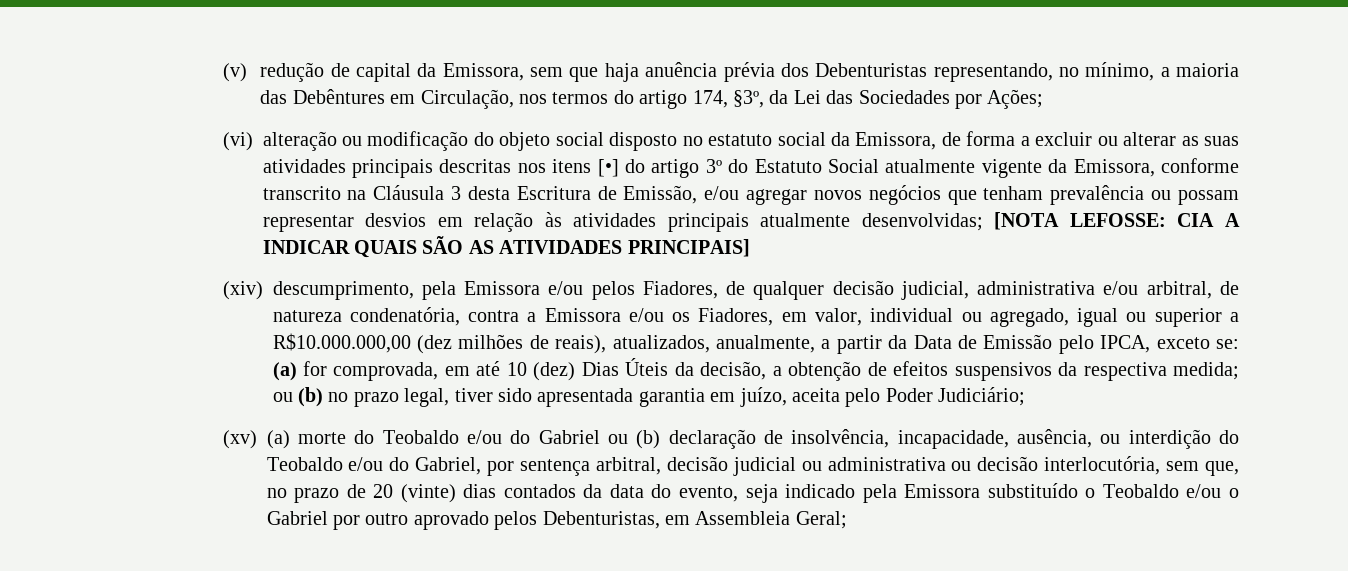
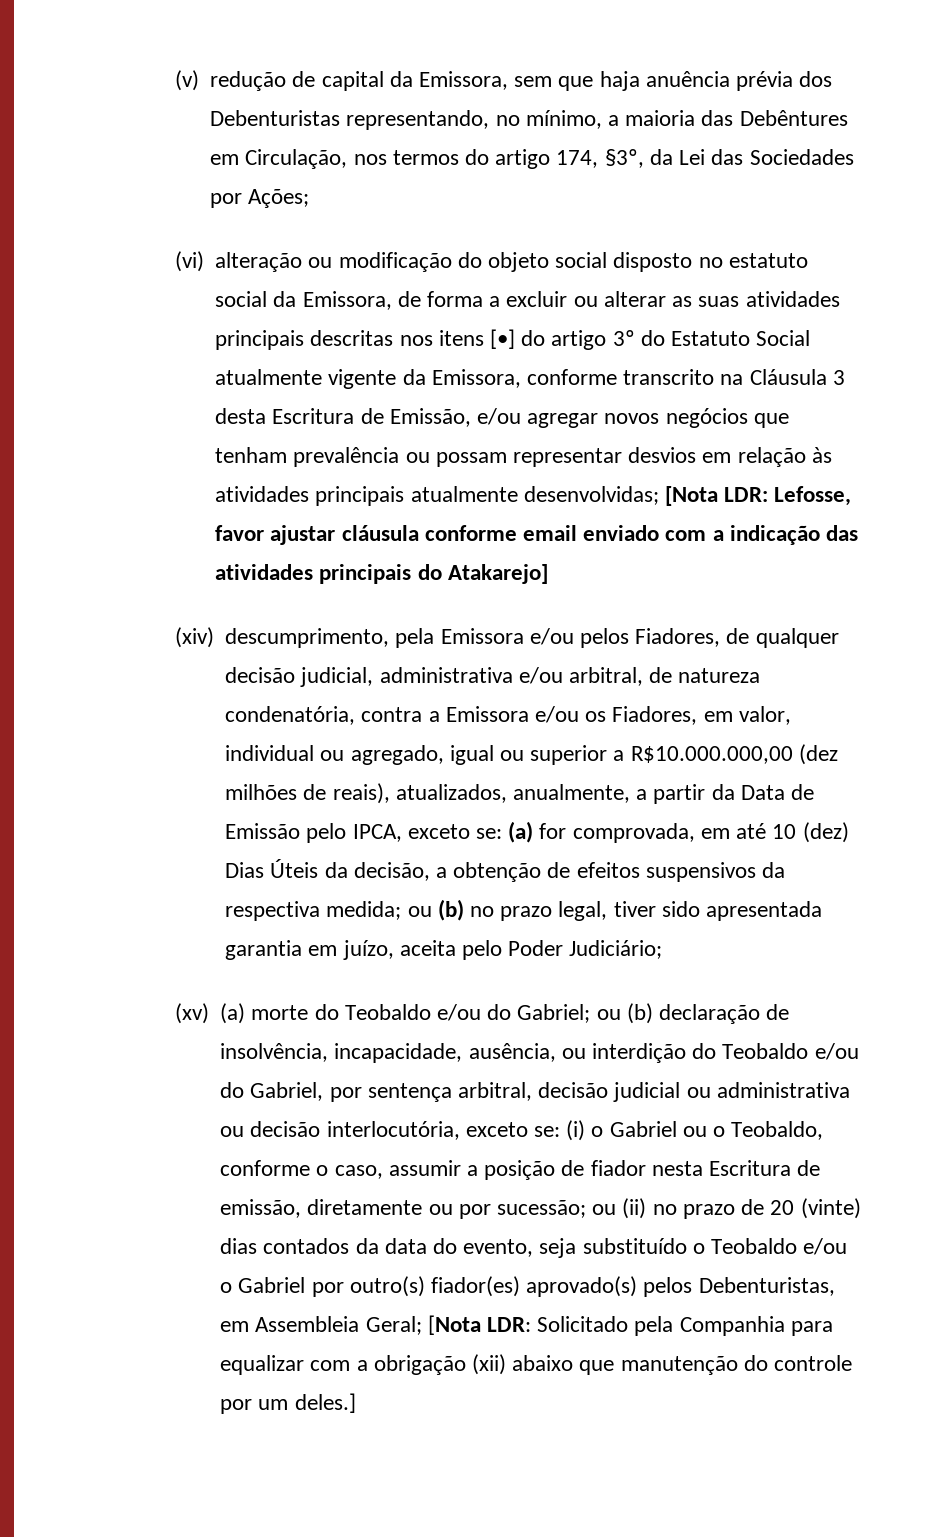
[994,212,1240,230] [262,236,750,258] [NOTA LEFOSSE: CIA A INDICAR QUAIS SÃO AS ATIVIDADES PRINCIPAIS] -> [665,486,852,506] [215,525,859,545] [215,564,548,584] [Nota LDR: Lefosse, favor ajustar cláusula conforme email enviado com a indicação das atividades principais do Atakarejo]
[538,430,600,444] Gabriel -> [517,1004,591,1023] Gabriel;
[1166,461,1239,476] sem que, -> [465,1120,824,1141] [220,1160,821,1180] [220,1198,647,1219] exceto se: (i) o Gabriel ou o Teobaldo, conforme o caso, assumir a posição de fiador nesta Escritura de emissão, diretamente ou por sucessão; ou (ii)
[785,484,981,503] indicado pela Emissora -> (577, 1248) none
[365,511,489,530] outro aprovado -> [349,1276,638,1297] outro(s) fiador(es) aprovado(s)
(847, 520) none -> [427,1315,833,1336] [220,1354,853,1375] [220,1393,356,1414] [Nota LDR: Solicitado pela Companhia para equalizar com a obrigação (xii) abaixo que manutenção do controle por um deles.]

